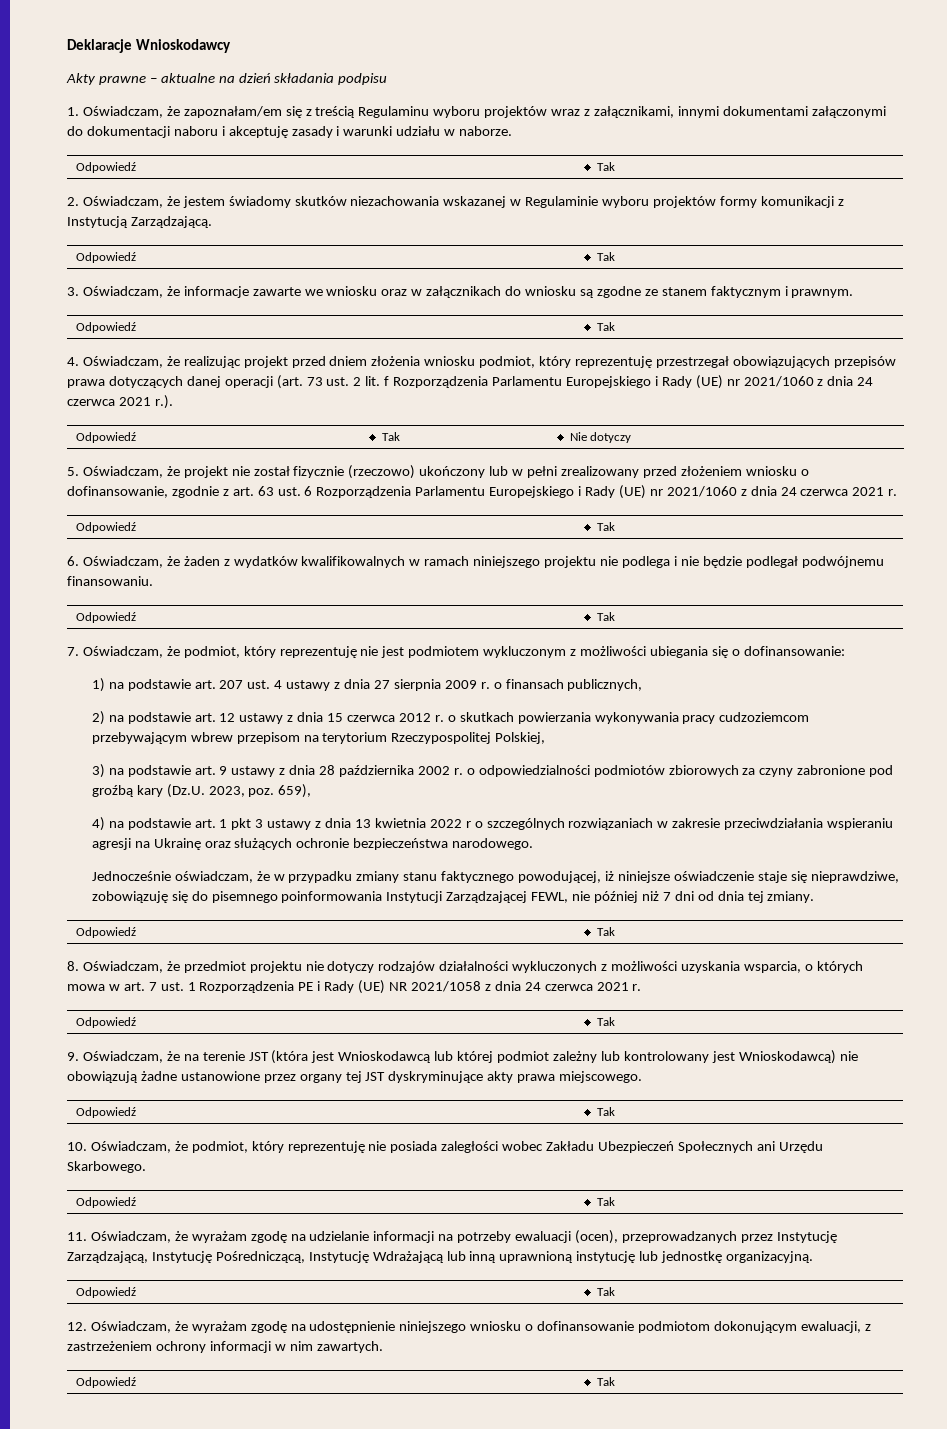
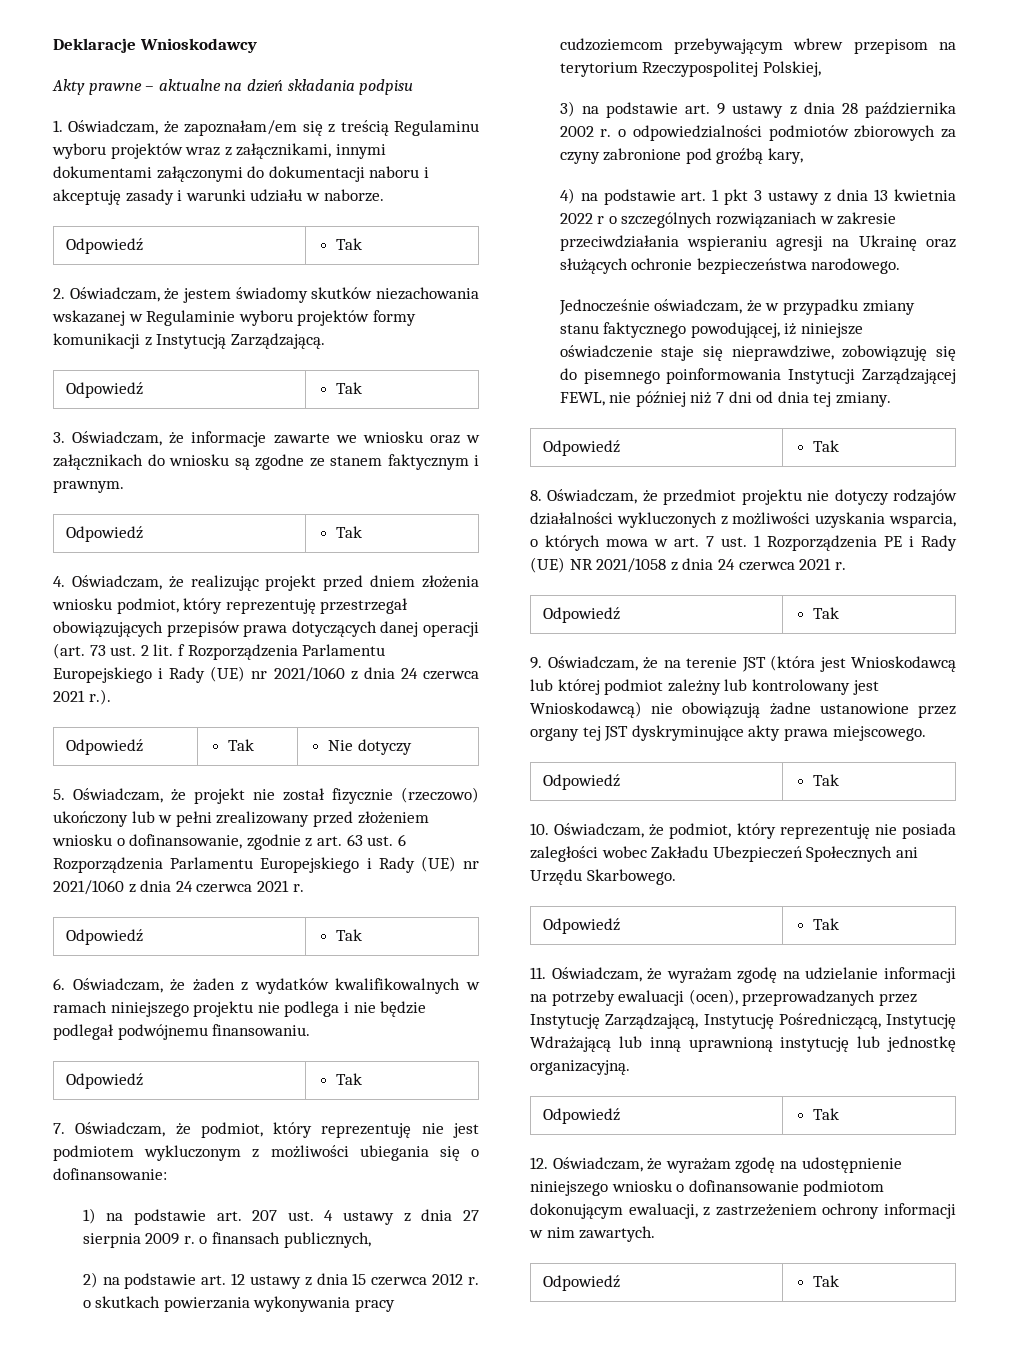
[136,784,312,798] kary (Dz.U. 2023, poz. 659), -> [768,148,804,164] kary,

